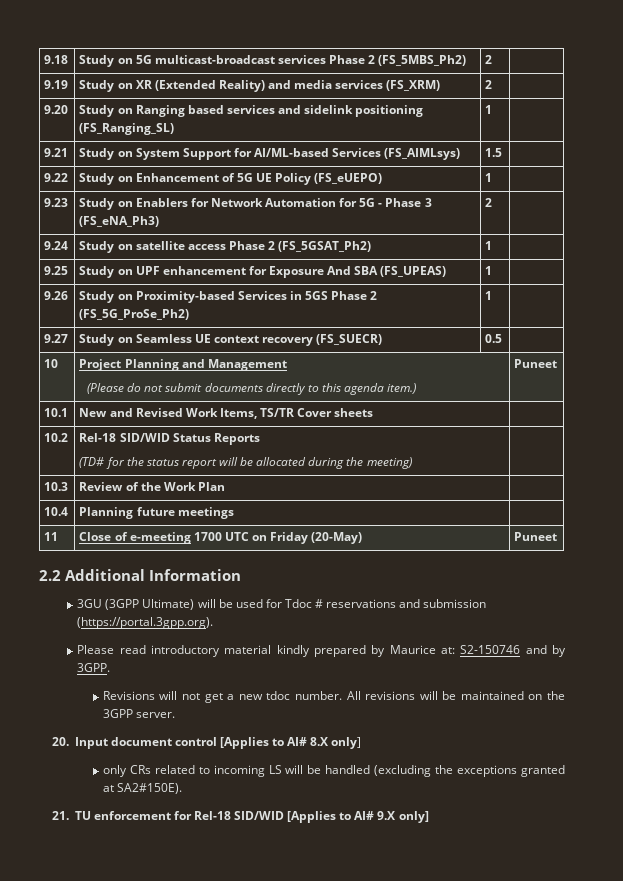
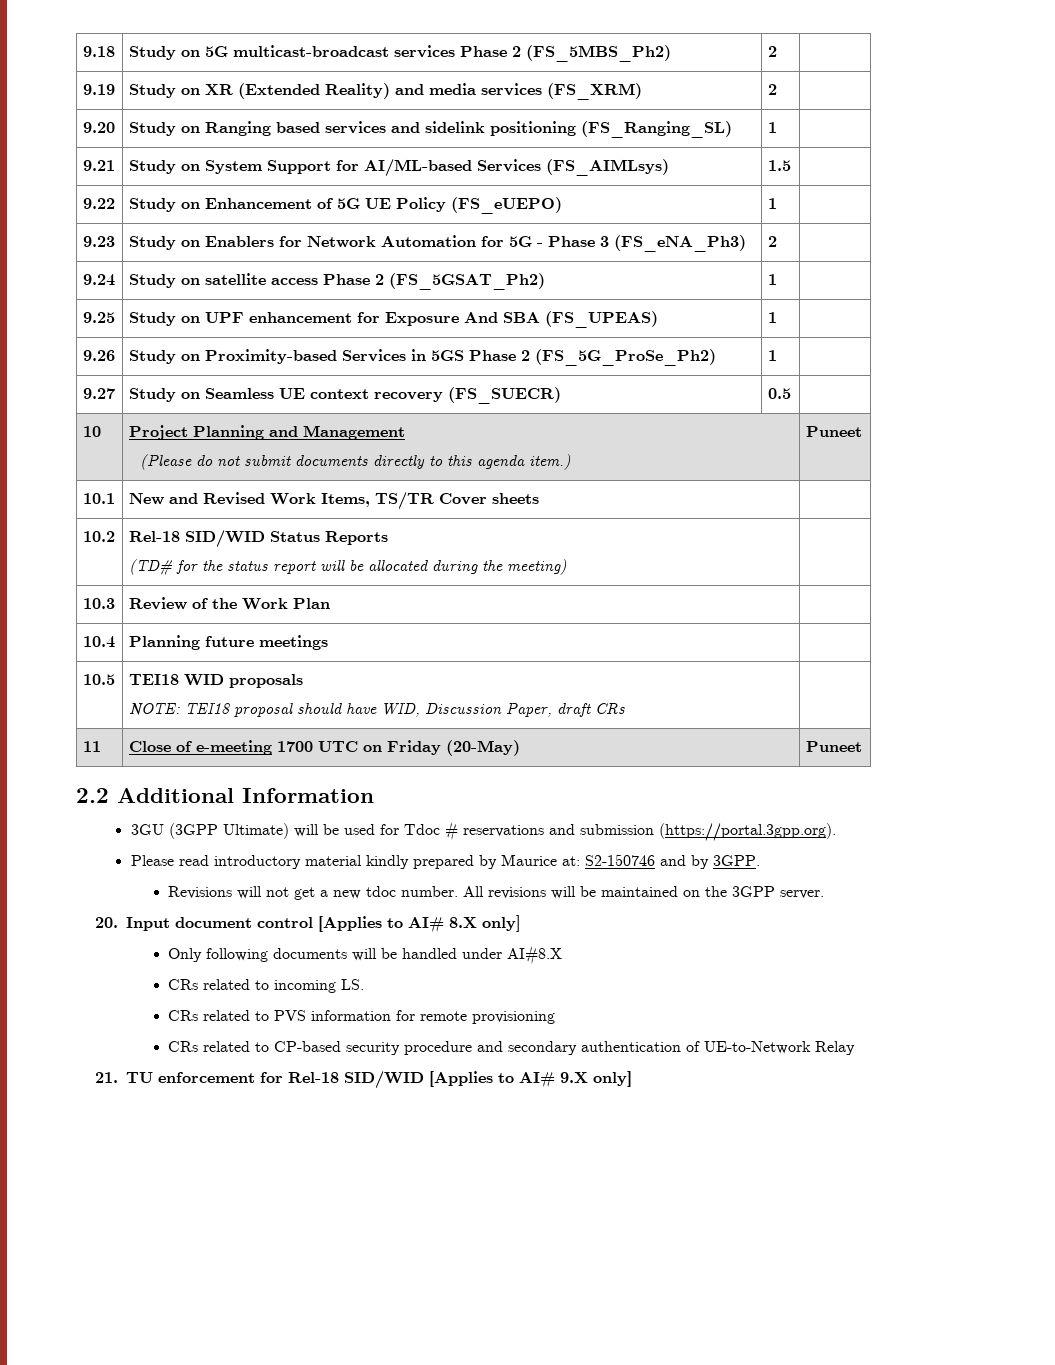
(234, 513) none -> [82,674,115,685] [128,674,303,688] [128,702,625,717] // 10.5 | TEI18 WID proposals // NOTE: TEI18 proposal should have WID, Discussion Paper, draft CRs |
[102,765,565,777] [102,783,183,794] only CRs related to incoming LS will be handled (excluding the exceptions granted at SA2#150E). -> [167,945,562,965] [167,979,364,993] [167,1010,555,1024] [167,1041,855,1055] Only following documents will be handled under AI#8.X // CRs related to incoming LS. // CRs related to PVS information for remote provisioning // CRs related to CP-based security procedure and secondary authentication of UE-to-Network Relay

